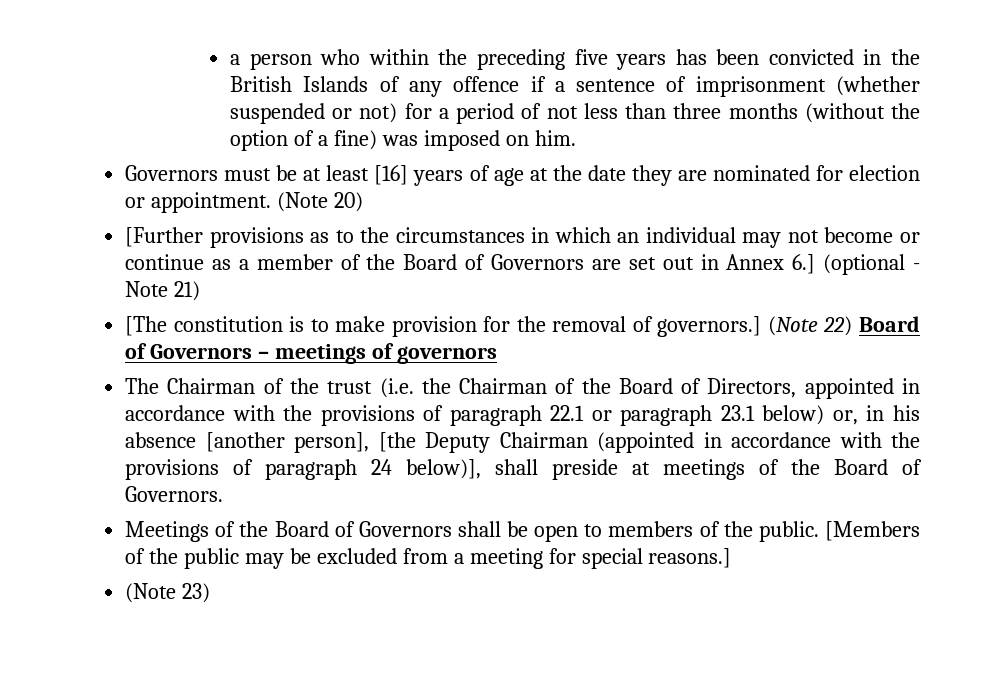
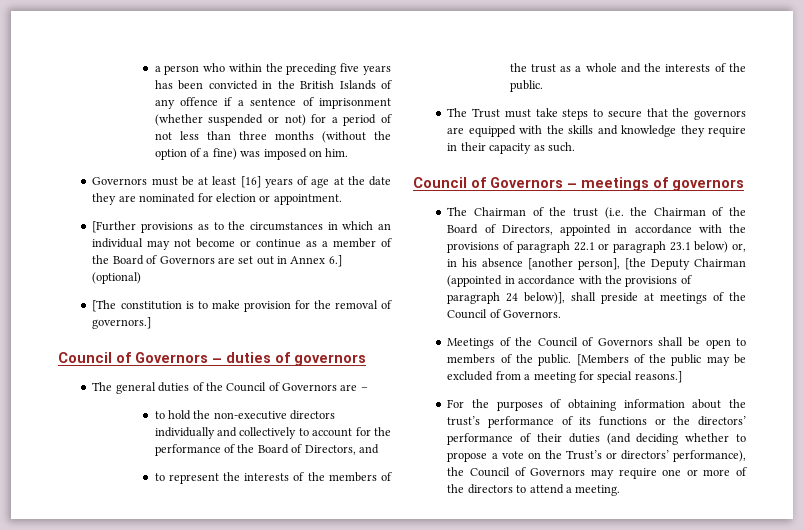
[277,192,363,212] (Note 20) -> (342, 199) none
[823,254,921,275] [125,281,201,301] (optional - Note 21) -> [92,272,142,284] (optional)
[767,316,920,336] (Note 22) Board -> [58,352,366,366] [92,382,368,394] [154,410,336,420] [154,427,392,439] [154,444,379,456] [154,472,393,484] [509,63,746,73] [509,80,543,92] [447,108,746,120] [447,125,747,137] [447,142,575,154] [413,177,467,188] // Council of Governors – duties of governors // The general duties of the Council of Governors are – // to hold the non-executive directors individually and collectively to account for the performance of the Board of Directors, and // to represent the interests of the members of the trust as a whole and the interests of the public. // The Trust must take steps to secure that the governors are equipped with the skills and knowledge they require in their capacity as such. // Council
[834,459,889,475] Board -> [447,309,488,319] Council
[274,521,329,537] Board -> [537,337,578,347] Council
[125,583,211,603] (Note 23) -> [447,399,746,411] [447,416,746,428] [447,433,746,445] [447,450,746,462] [447,467,748,479] [447,484,621,496] For the purposes of obtaining information about the trust’s performance of its functions or the directors’ performance of their duties (and deciding whether to propose a vote on the Trust’s or directors’ performance), the Council of Governors may require one or more of the directors to attend a meeting.

